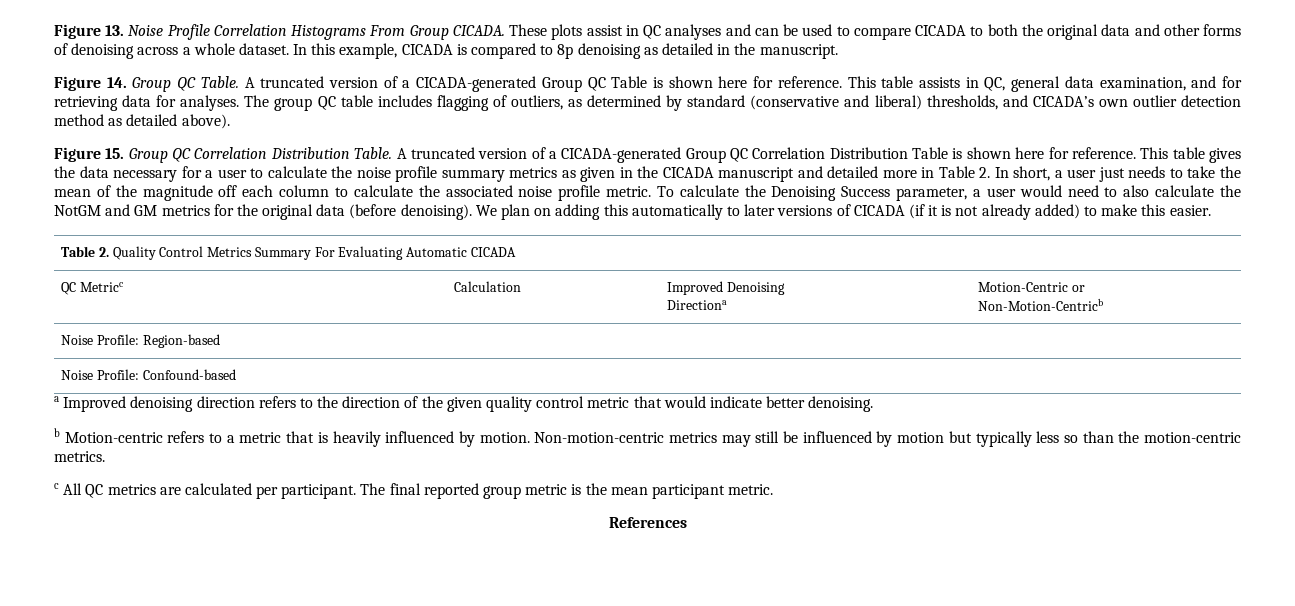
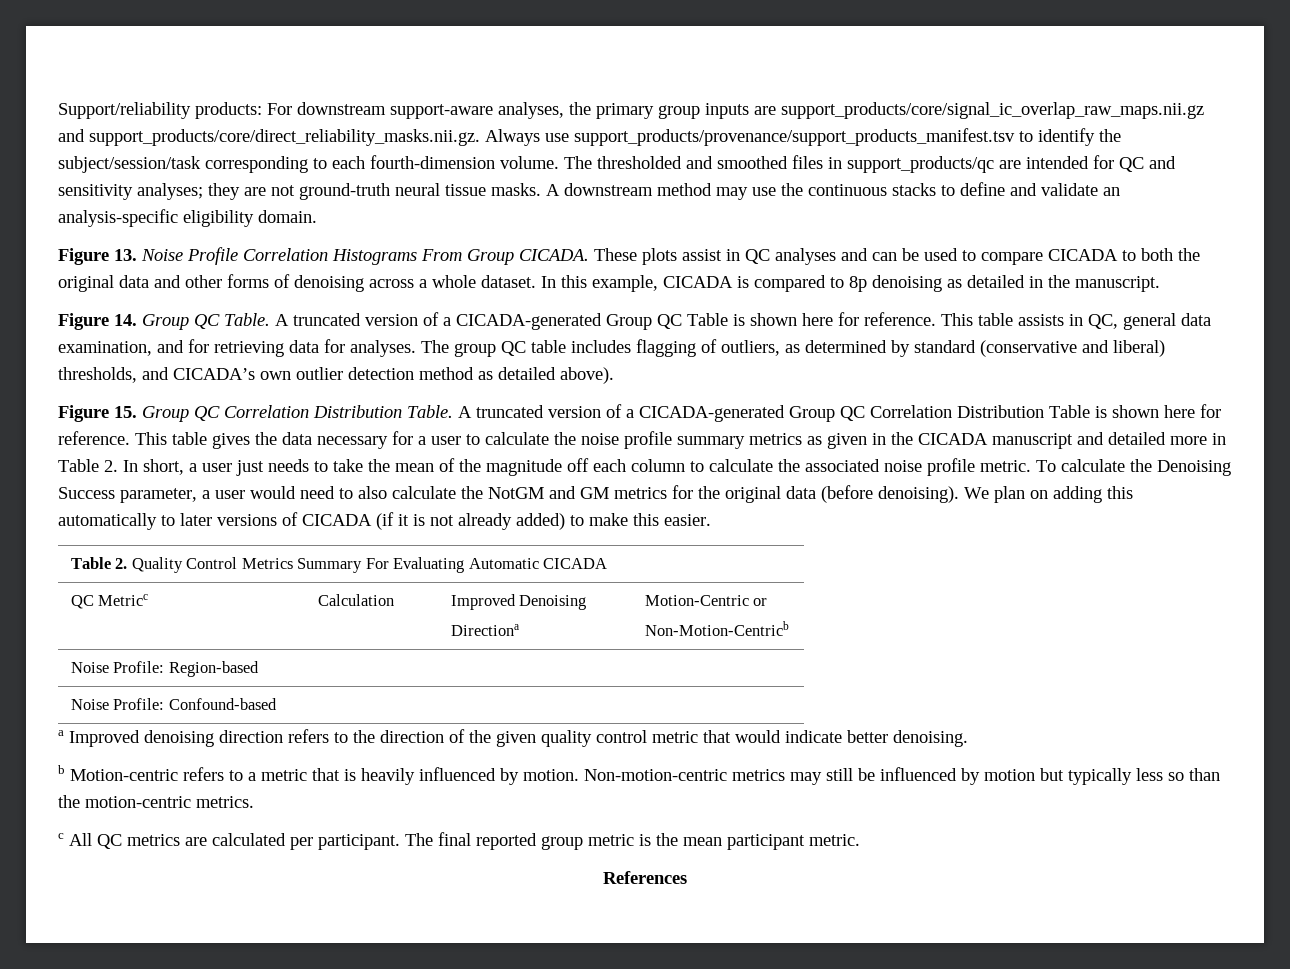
(54, 31) none -> [58,102,1204,119] [58,128,1121,146] [58,155,1176,173] [58,182,1120,200] [58,209,317,227] Support/reliability products: For downstream support-aware analyses, the primary group inputs are support_products/core/signal_ic_overlap_raw_maps.nii.gz and support_products/core/direct_reliability_masks.nii.gz. Always use support_products/provenance/support_products_manifest.tsv to identify the subject/session/task corresponding to each fourth-dimension volume. The thresholded and smoothed files in support_products/qc are intended for QC and sensitivity analyses; they are not ground-truth neural tissue masks. A downstream method may use the continuous stacks to define and validate an analysis-specific eligibility domain. //

